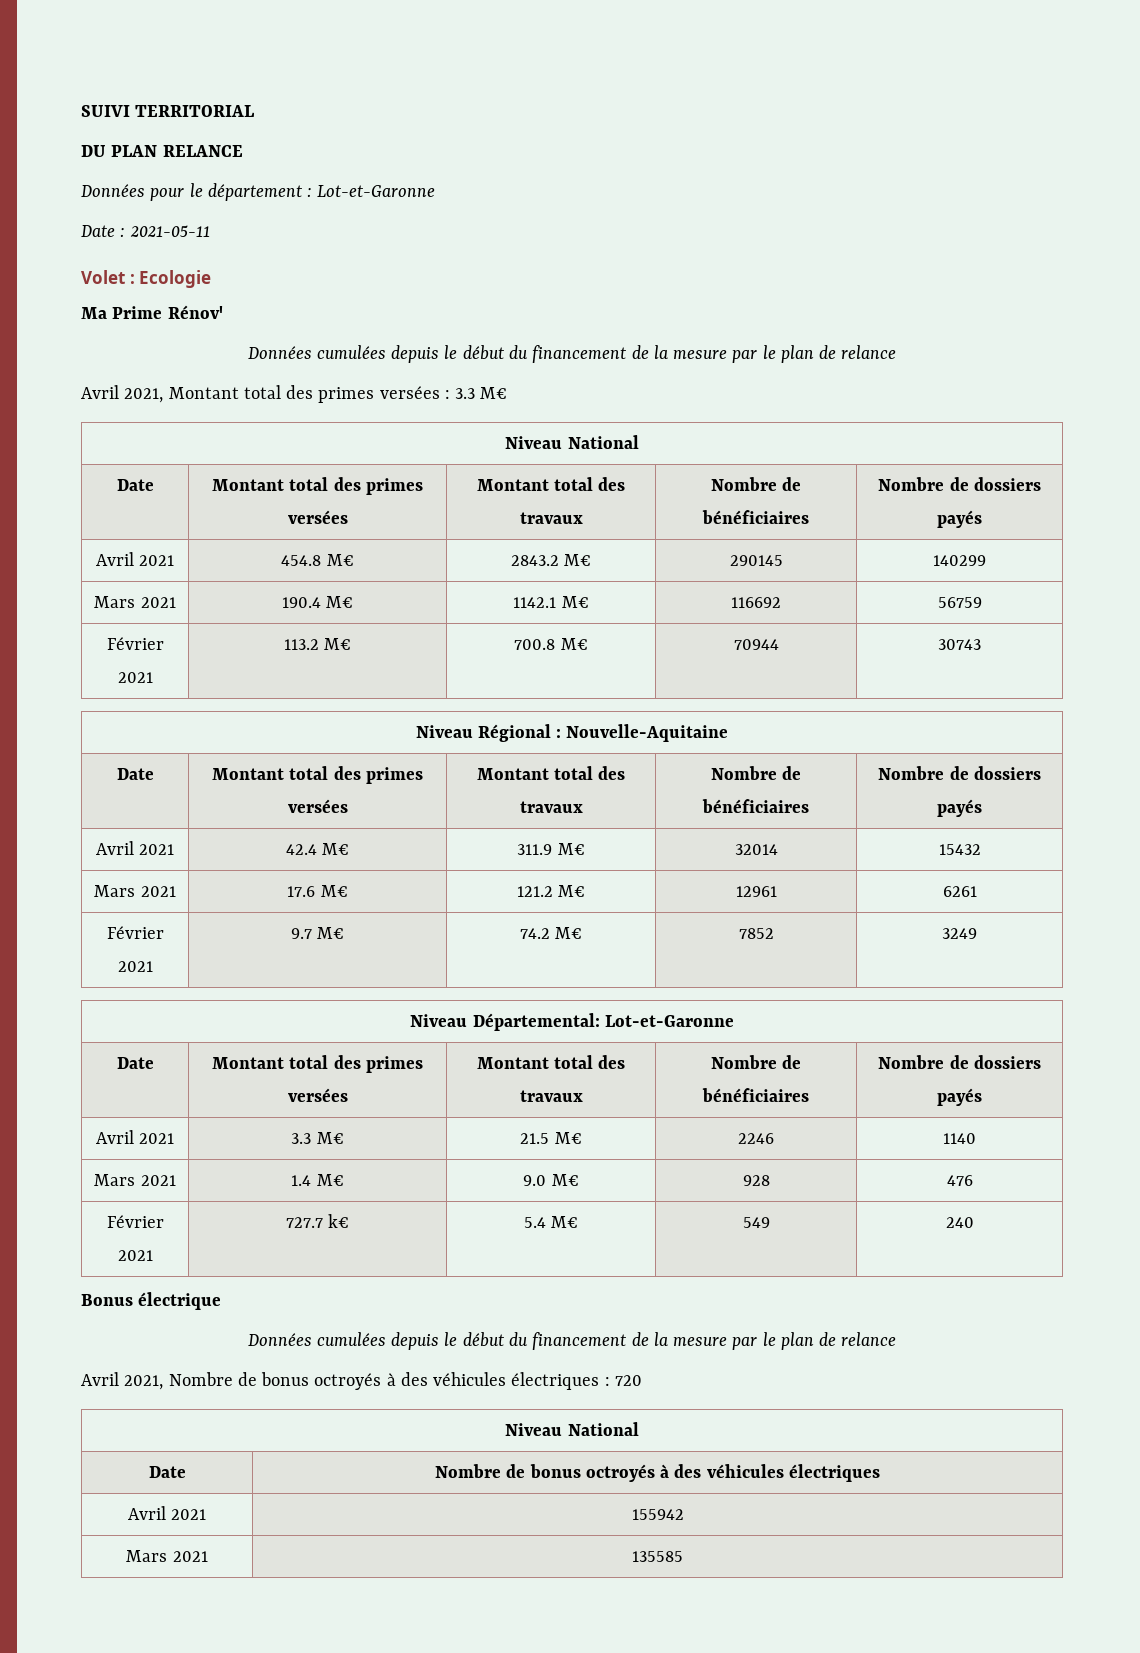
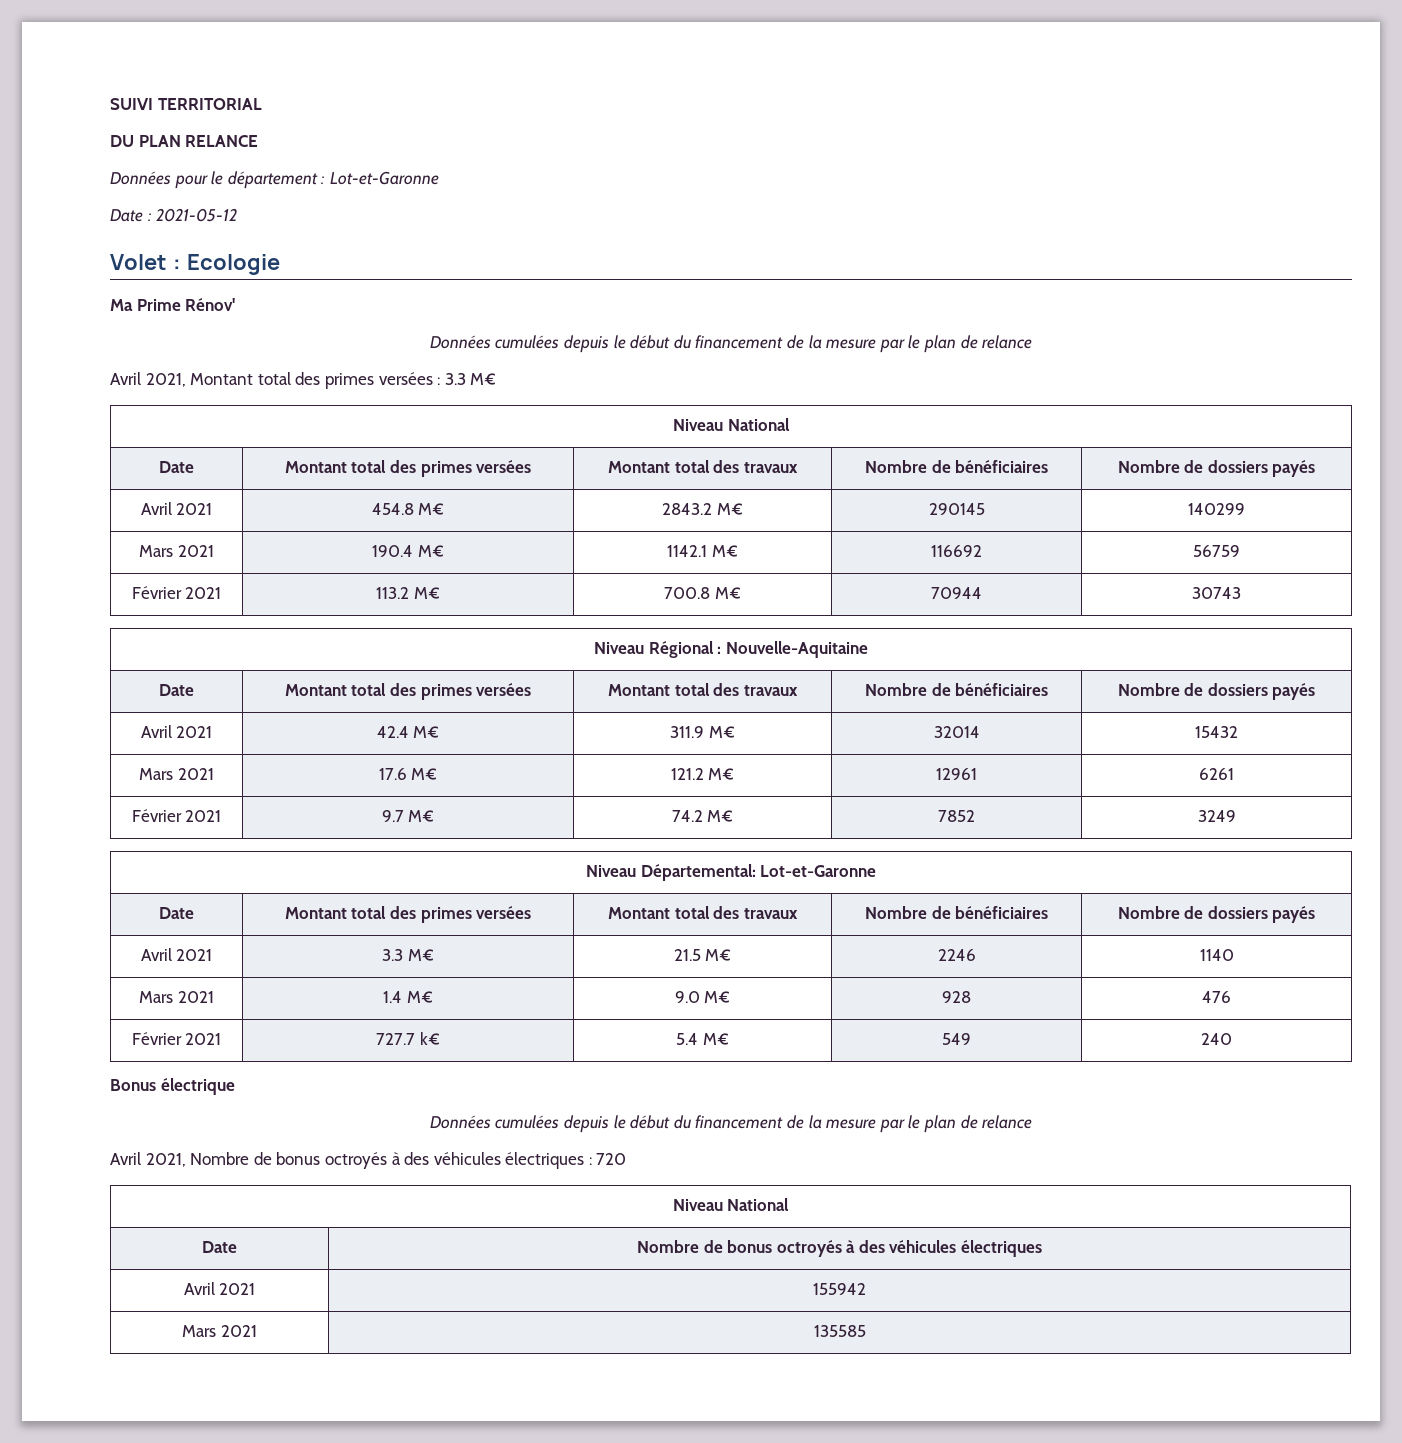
[129,225,210,237] 2021-05-11 -> [156,208,238,222] 2021-05-12

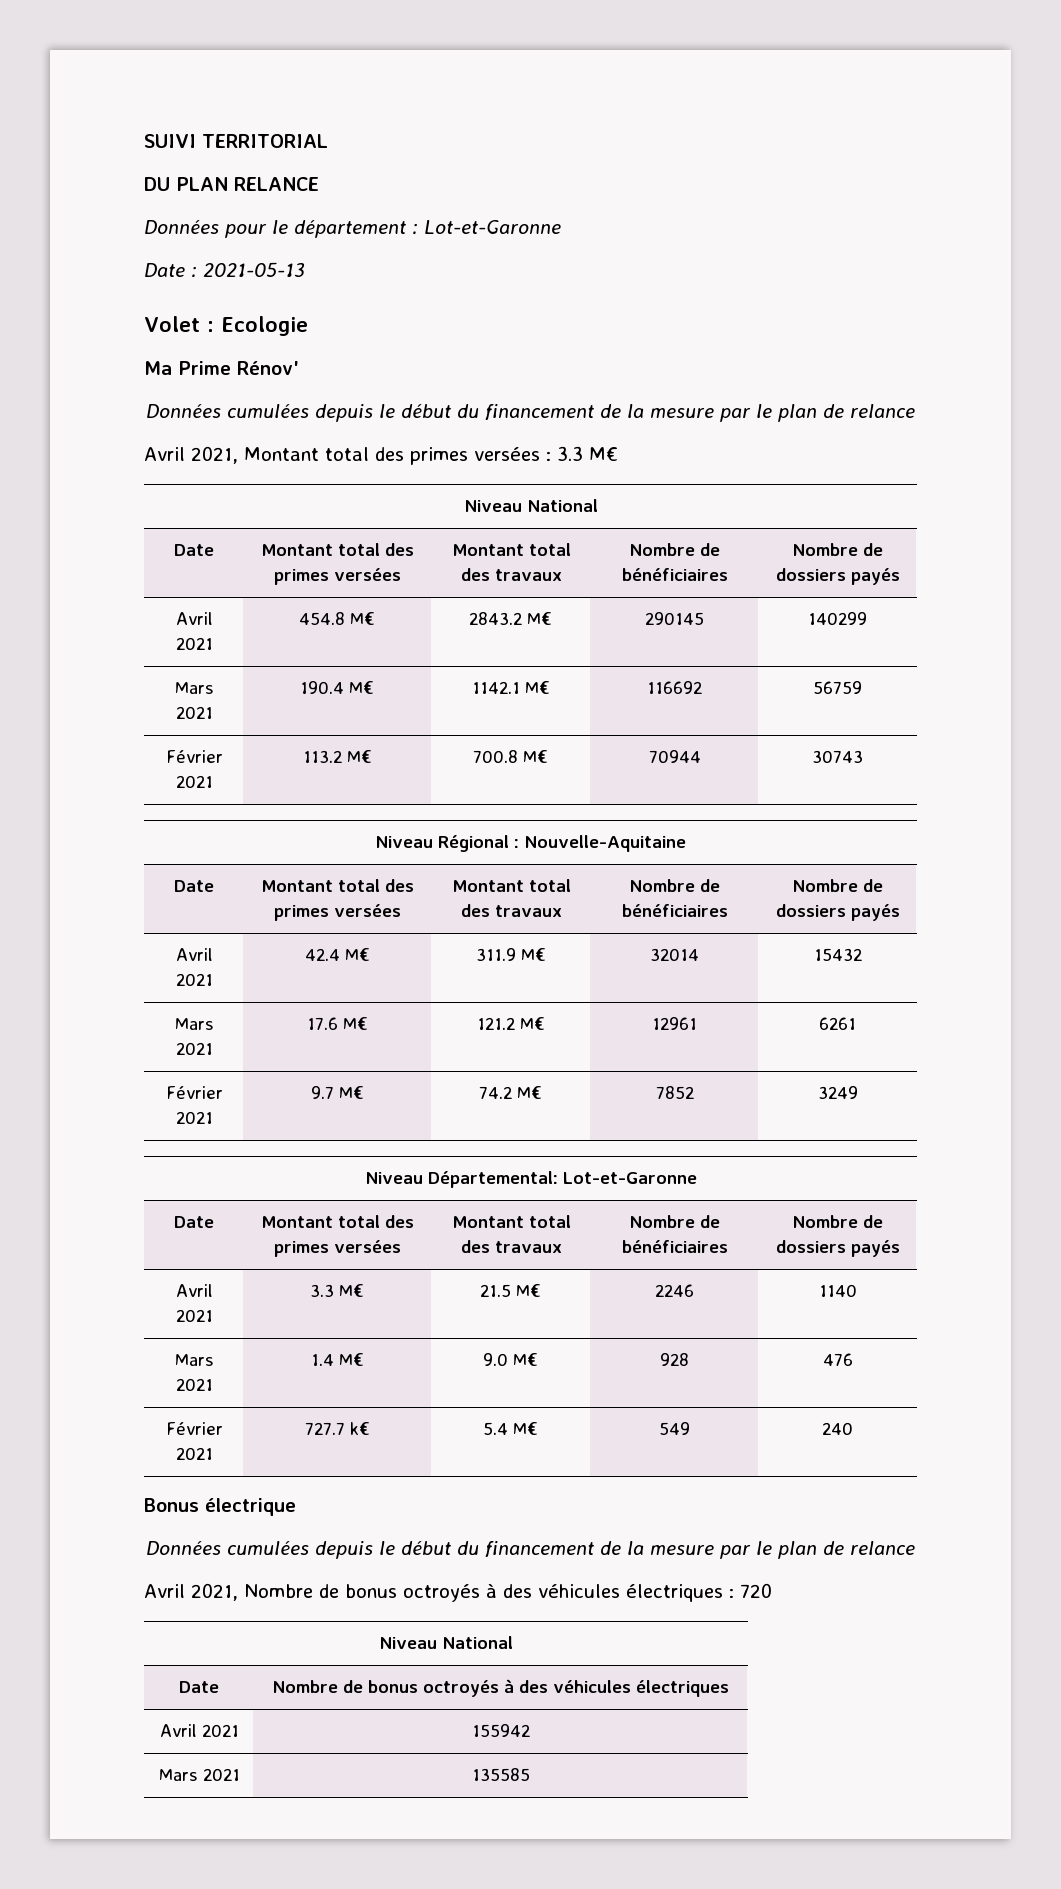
[156,208,238,222] 2021-05-12 -> [203,262,305,277] 2021-05-13

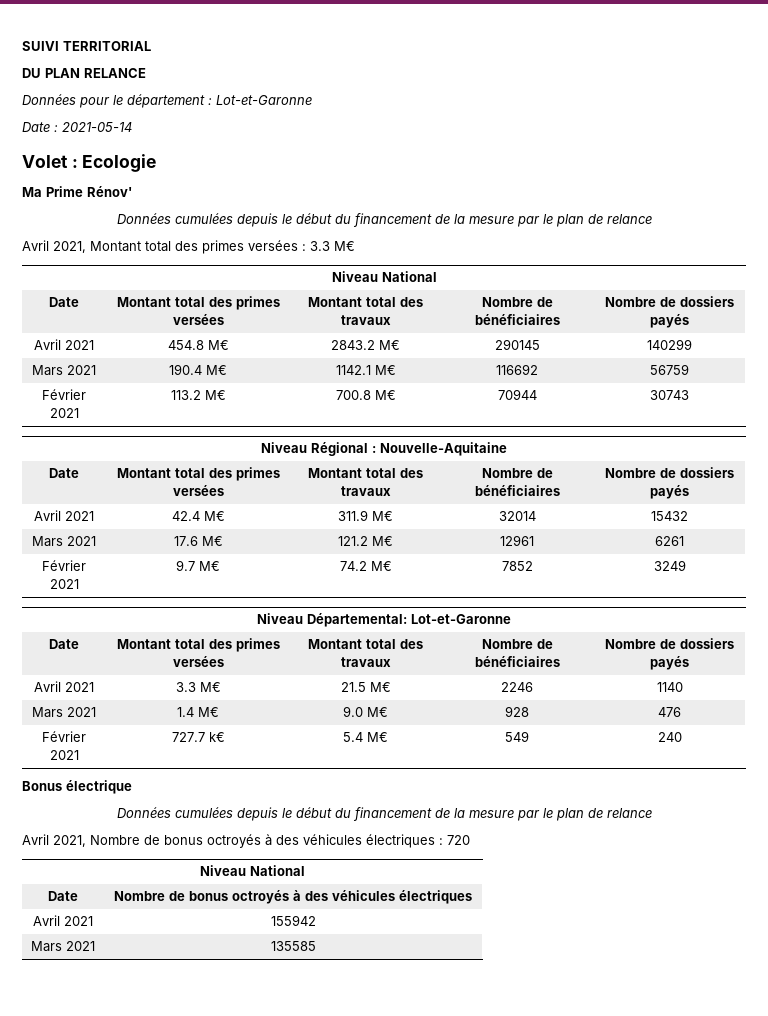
[203,262,305,277] 2021-05-13 -> [62,122,132,132] 2021-05-14

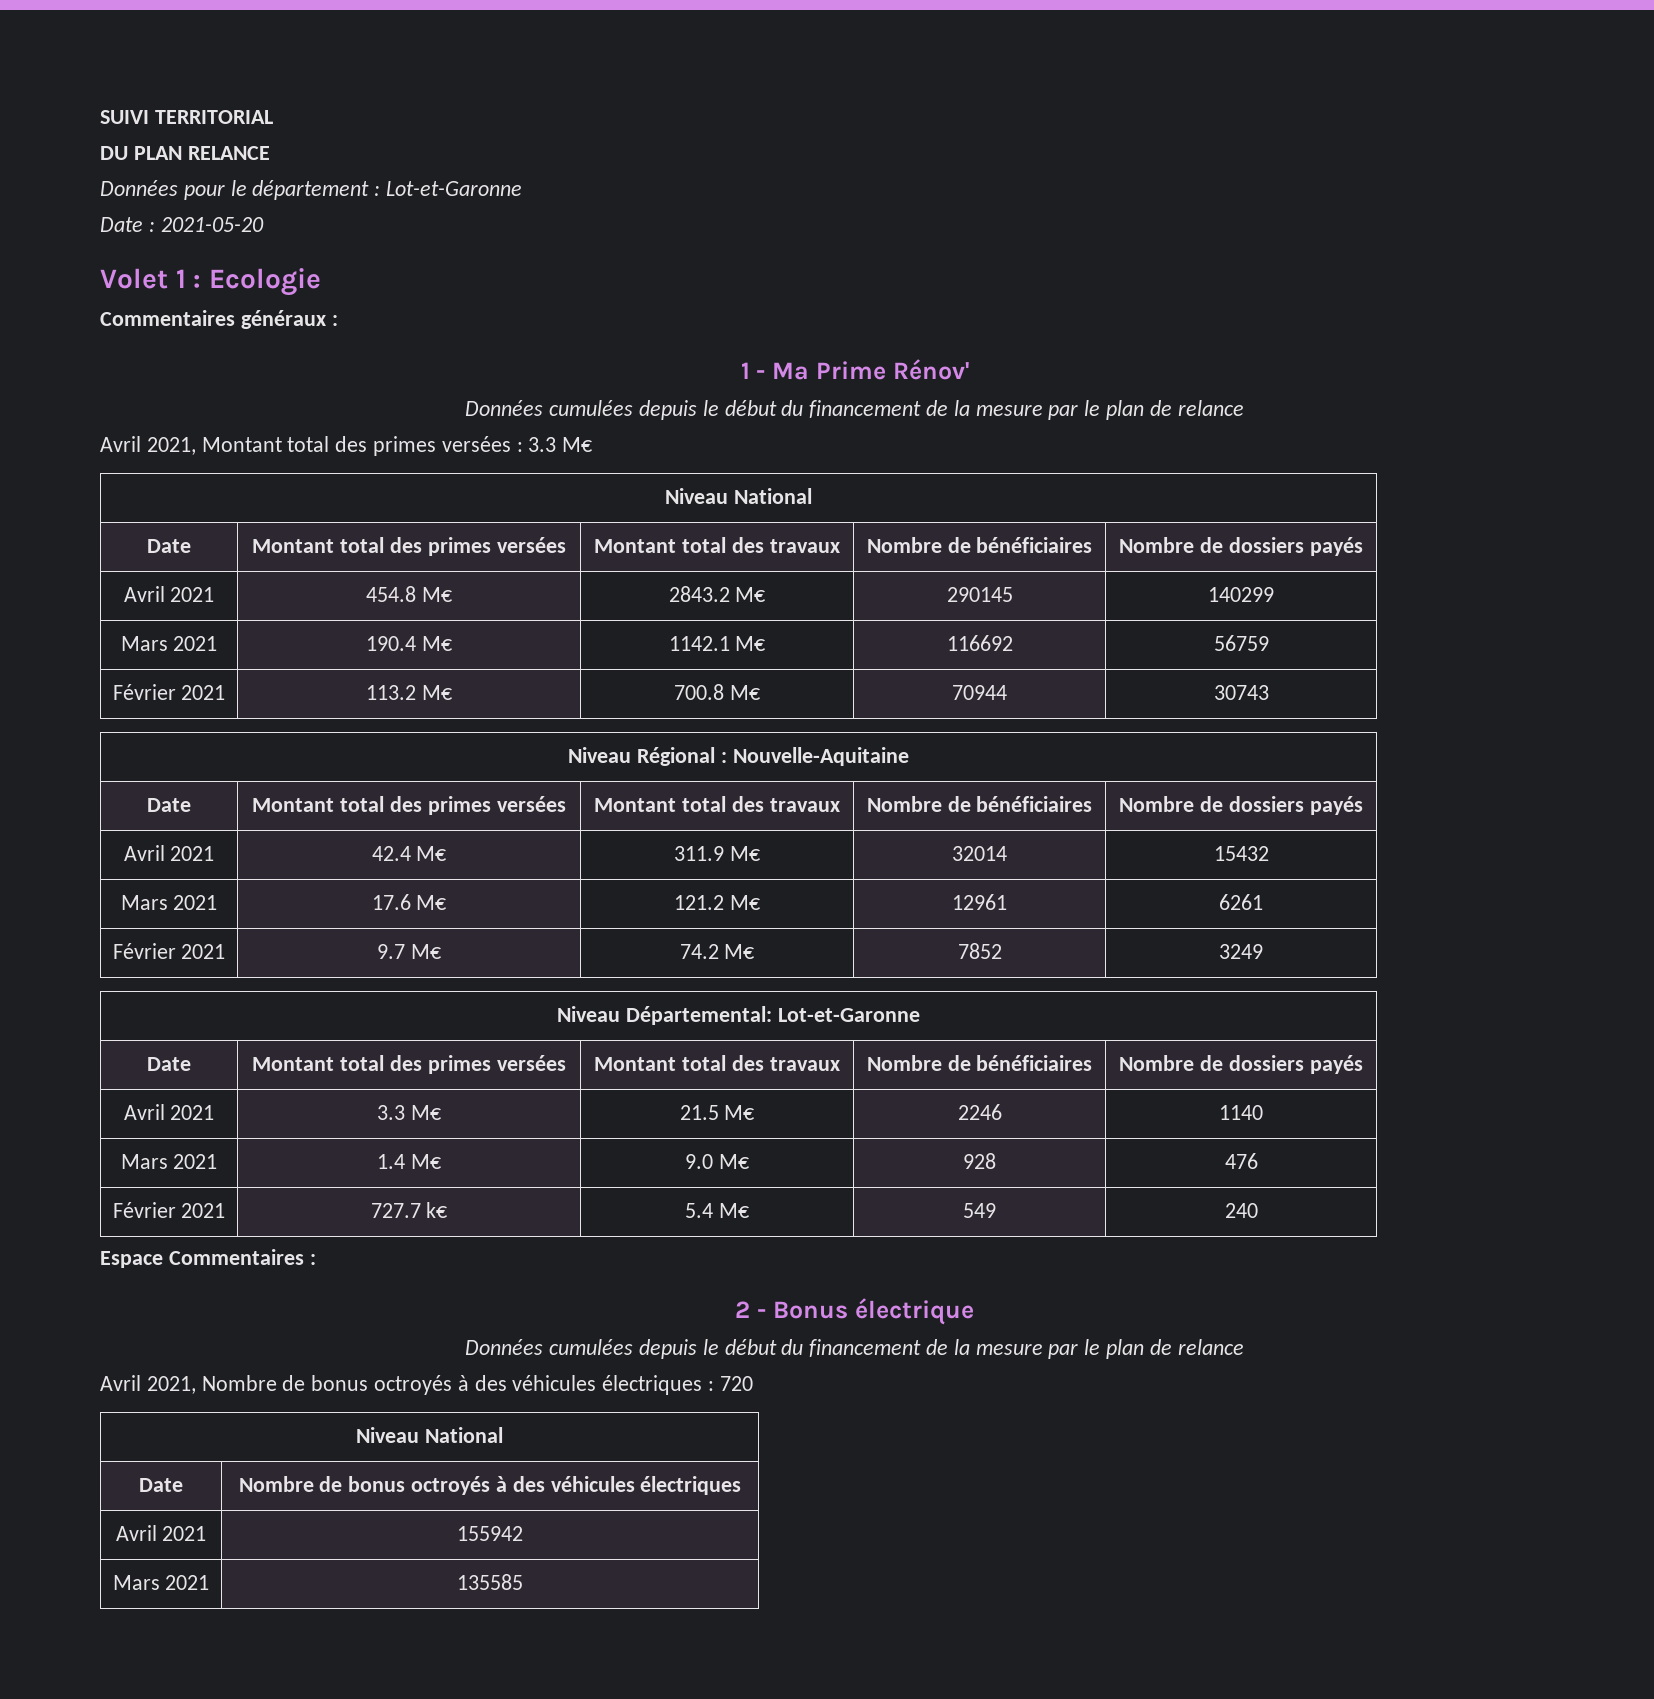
[62,122,132,132] 2021-05-14 -> [160,217,264,232] 2021-05-20
(68, 161) none -> [175,269,186,288] 1
(157, 163) none -> [100,310,338,329] [740,362,766,379] Commentaires généraux : // 1 -
(682, 737) none -> [100,1249,316,1268] [735,1301,767,1318] Espace Commentaires : // 2 -

